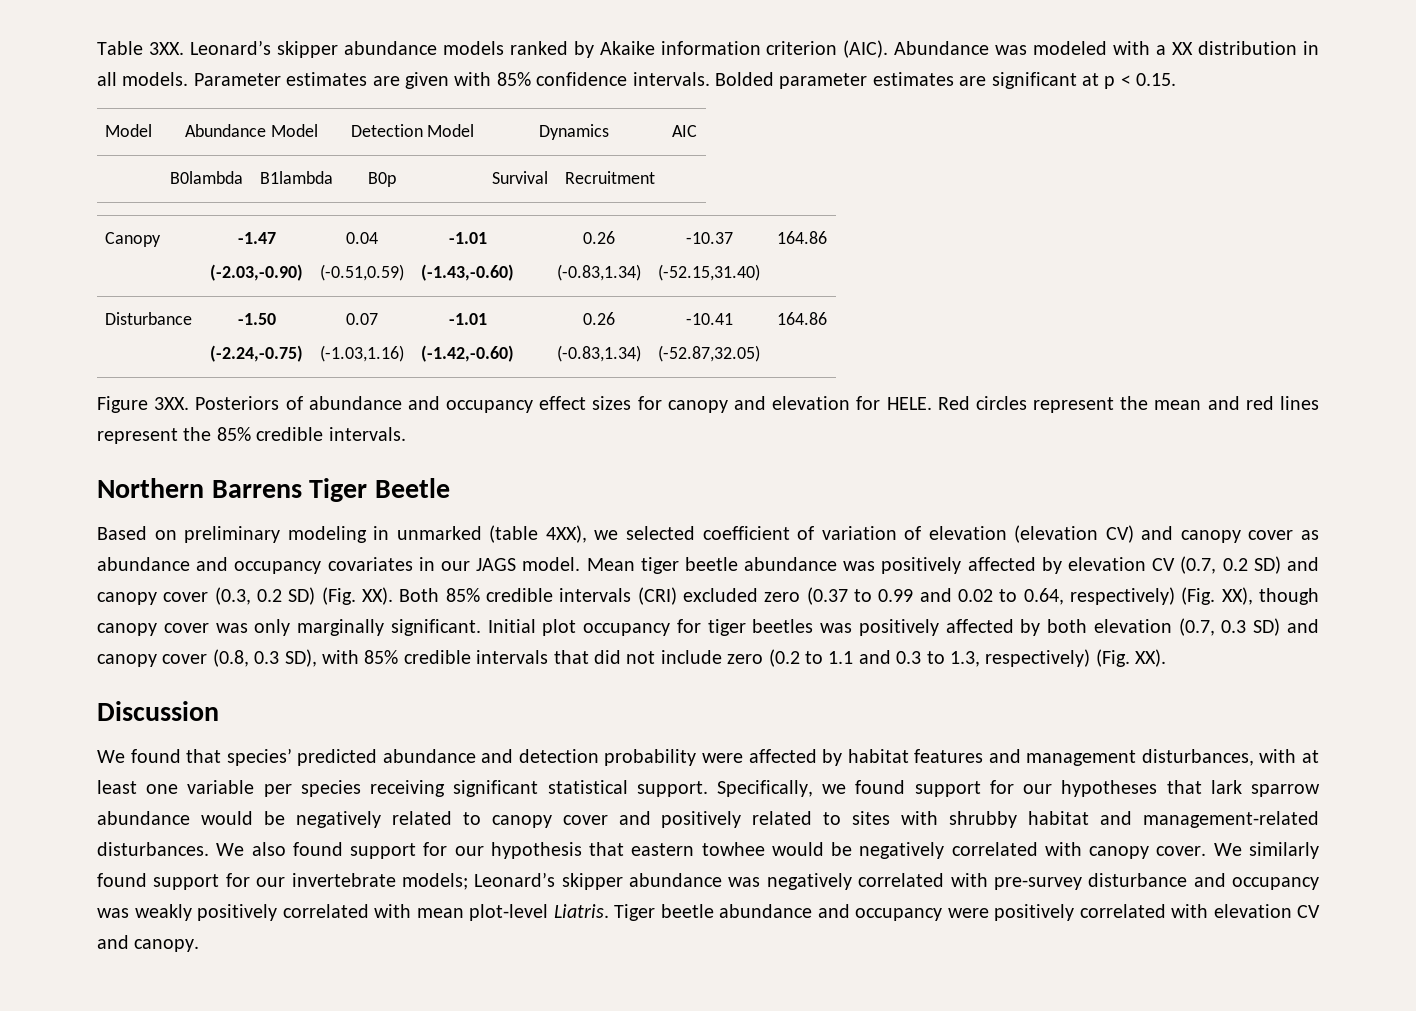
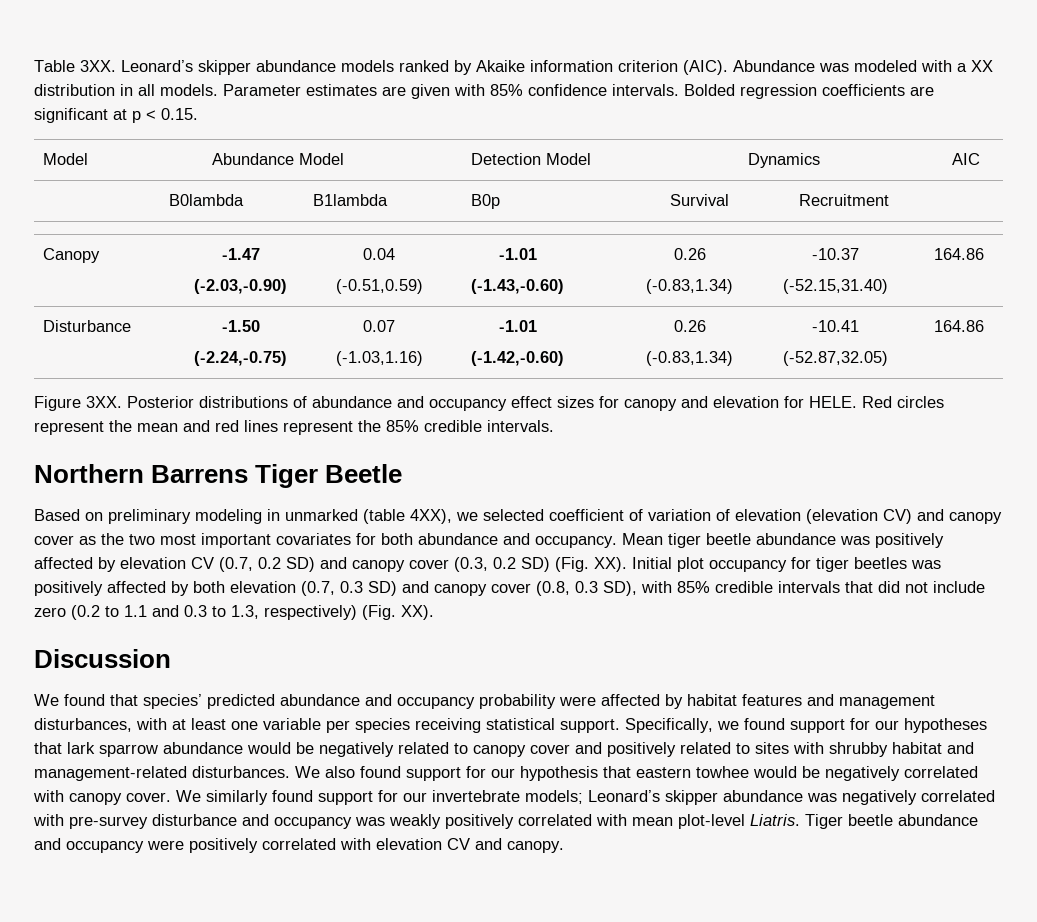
[779,72,954,89] parameter estimates -> [740,84,905,99] regression coefficients
[195,396,280,410] Posteriors -> [127,396,288,408] Posterior distributions
[97,557,581,574] abundance and occupancy covariates in our JAGS model. -> [101,533,617,548] the two most important covariates for both abundance and occupancy.
[399,587,1320,605] [97,619,481,636] Both 85% credible intervals (CRI) excluded zero (0.37 to 0.99 and 0.02 to 0.64, respectively) (Fig. XX), though canopy cover was only marginally significant. -> (627, 564) none
[518,749,599,763] detection -> [397,697,475,709] occupancy
[453,780,539,797] significant -> (481, 725) none

